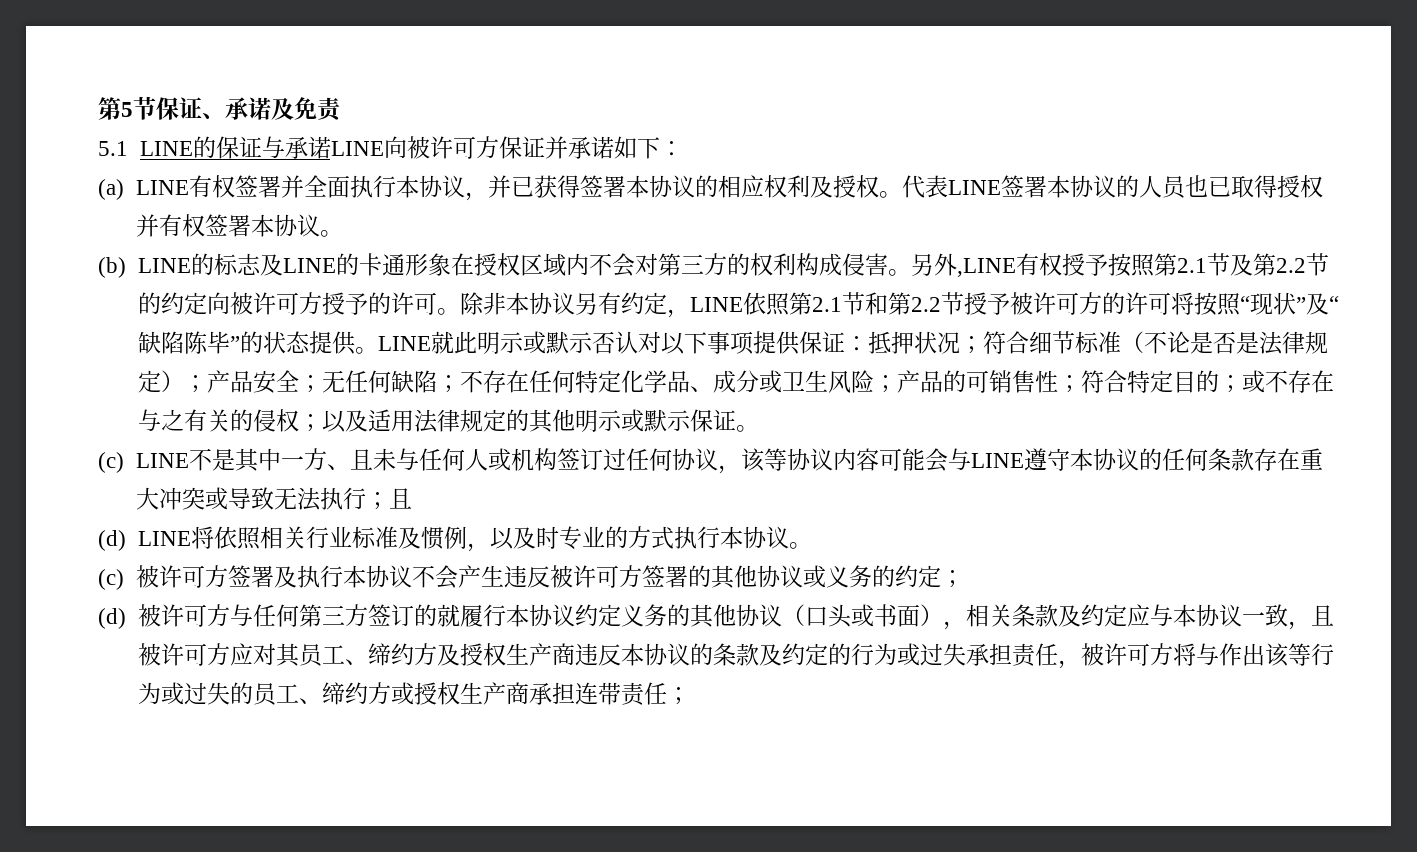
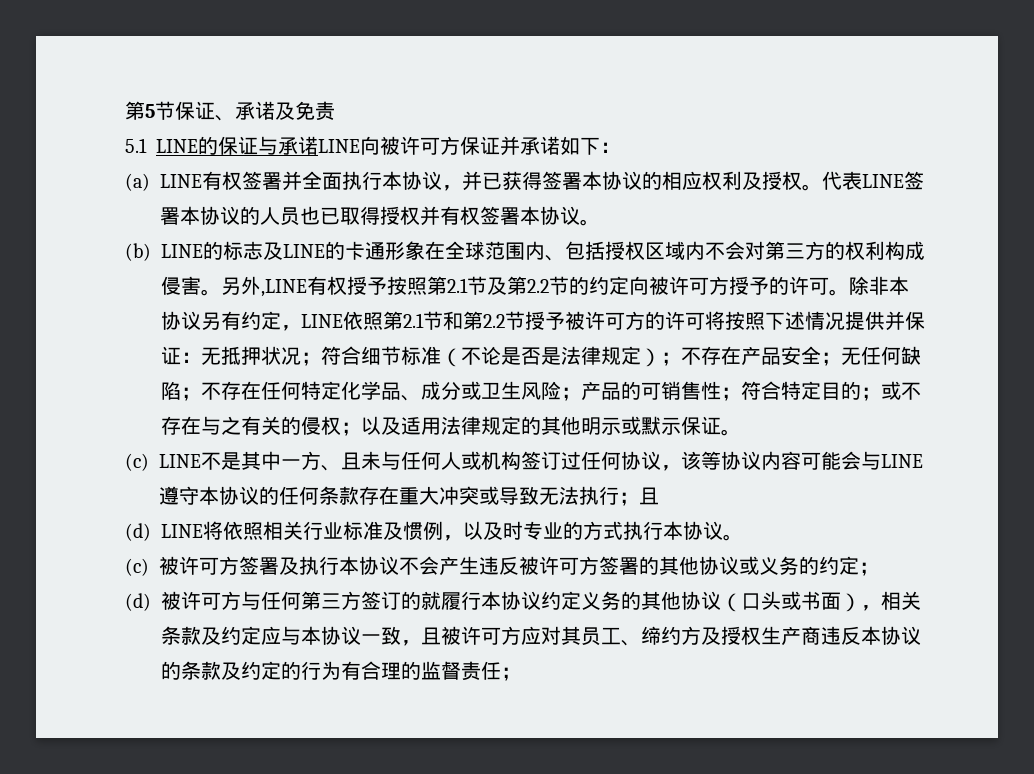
(474, 264) none -> [445,241,605,261] 全球范围内、包括
[1239,292,1339,315] [137,331,868,355] “现状”及“缺陷陈毕”的状态提供。LINE就此明示或默示否认对以下事项提供保证： -> [765,311,925,331] [161,346,221,365] 下述情况提供并保证：无
(207, 384) none -> [681,346,741,365] 不存在
[896,643,1334,669] [137,682,621,706] 或过失承担责任，被许可方将与作出该等行为或过失的员工、缔约方或授权生产商承担连带 -> [341,661,461,680] 有合理的监督

